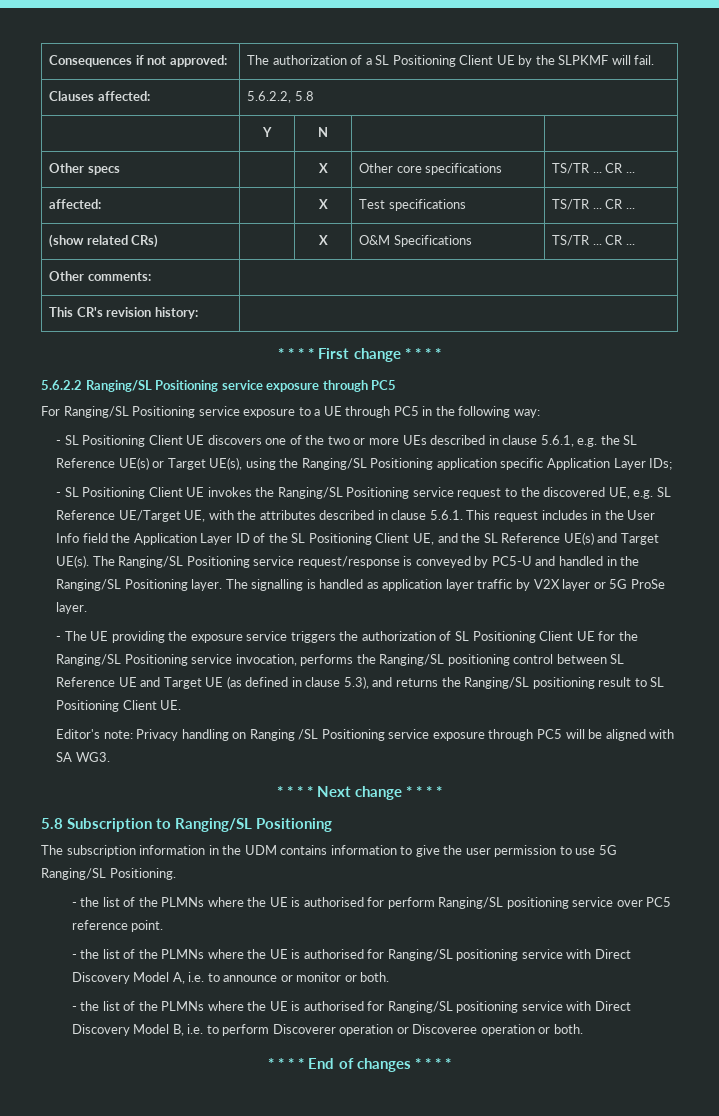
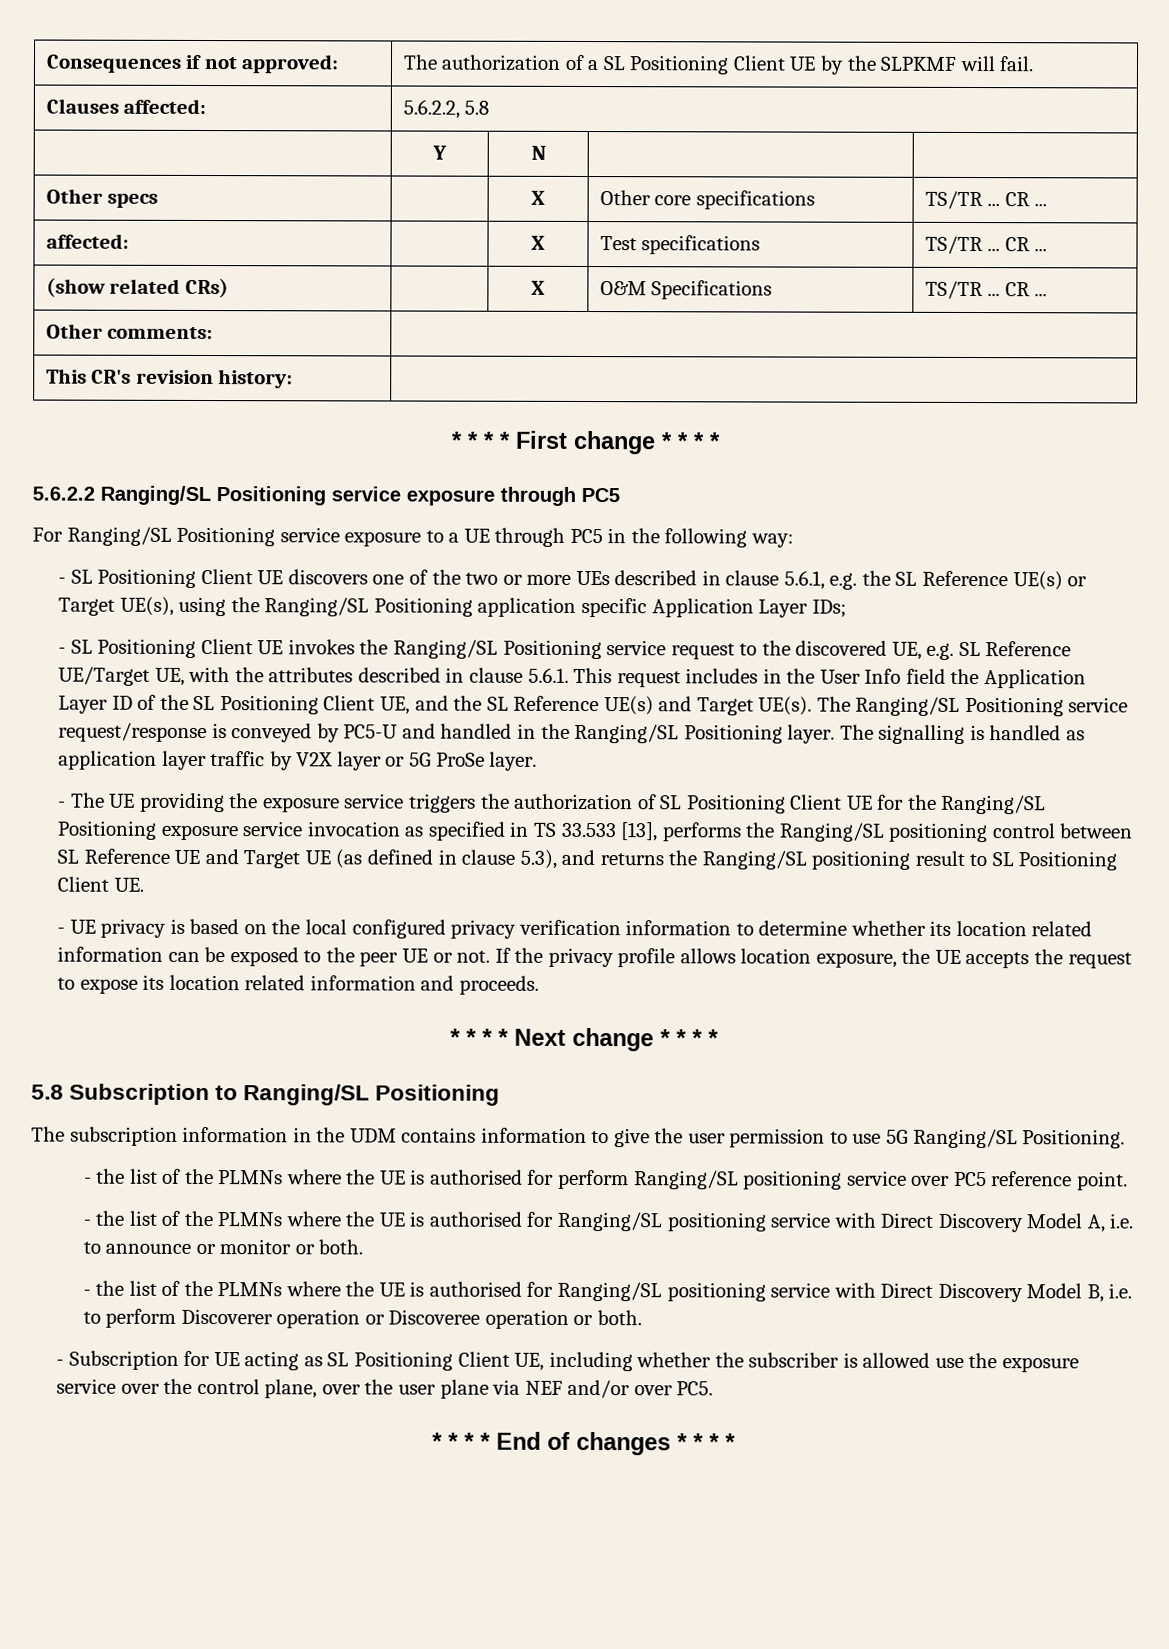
[191,654,297,666] service invocation, -> [160,821,659,842] exposure service invocation as specified in TS 33.533 [13],
[56,729,675,741] [56,752,110,762] Editor's note: Privacy handling on Ranging /SL Positioning service exposure through PC5 will be aligned with SA WG3. -> [57,918,1093,939] [57,946,1132,969] [57,974,540,995] - UE privacy is based on the local configured privacy verification information to determine whether its location related information can be exposed to the peer UE or not. If the privacy profile allows location exposure, the UE accepts the request to expose its location related information and proceeds.
(583, 1029) none -> [56,1350,1079,1373] [56,1378,714,1399] // - Subscription for UE acting as SL Positioning Client UE, including whether the subscriber is allowed use the exposure service over the control plane, over the user plane via NEF and/or over PC5.

